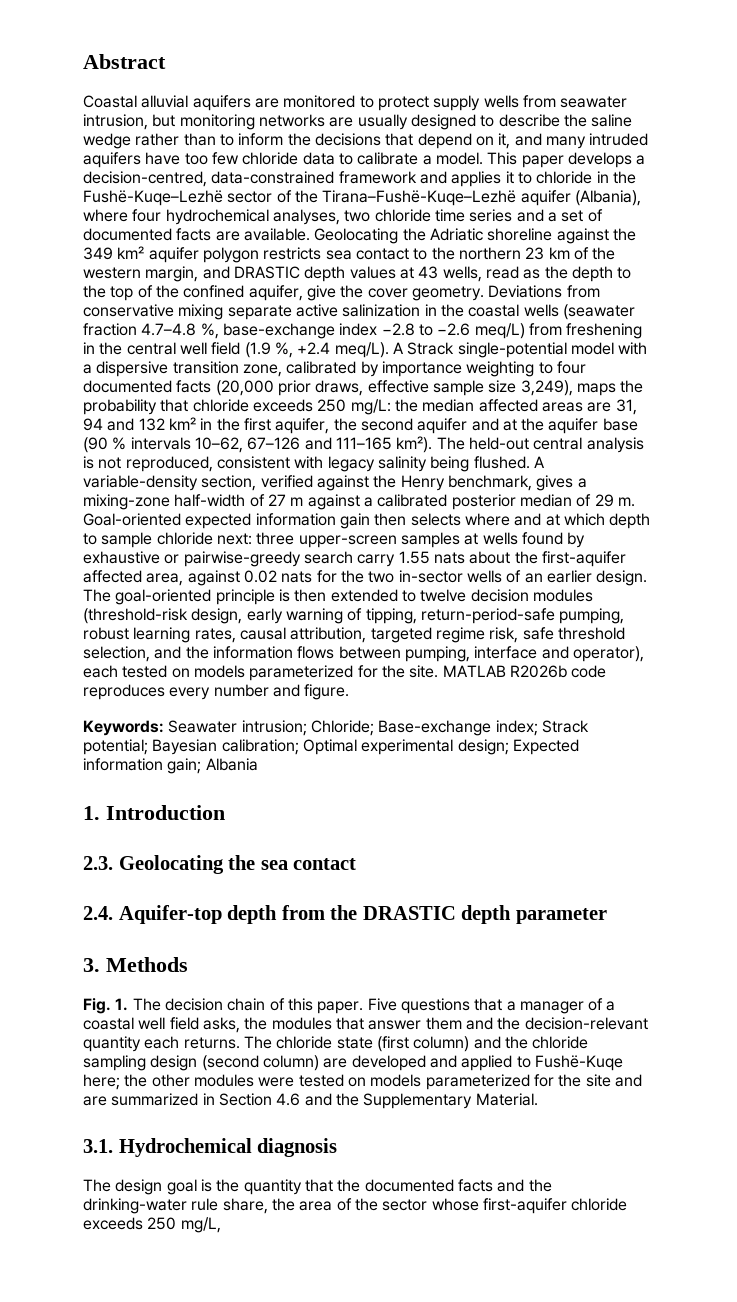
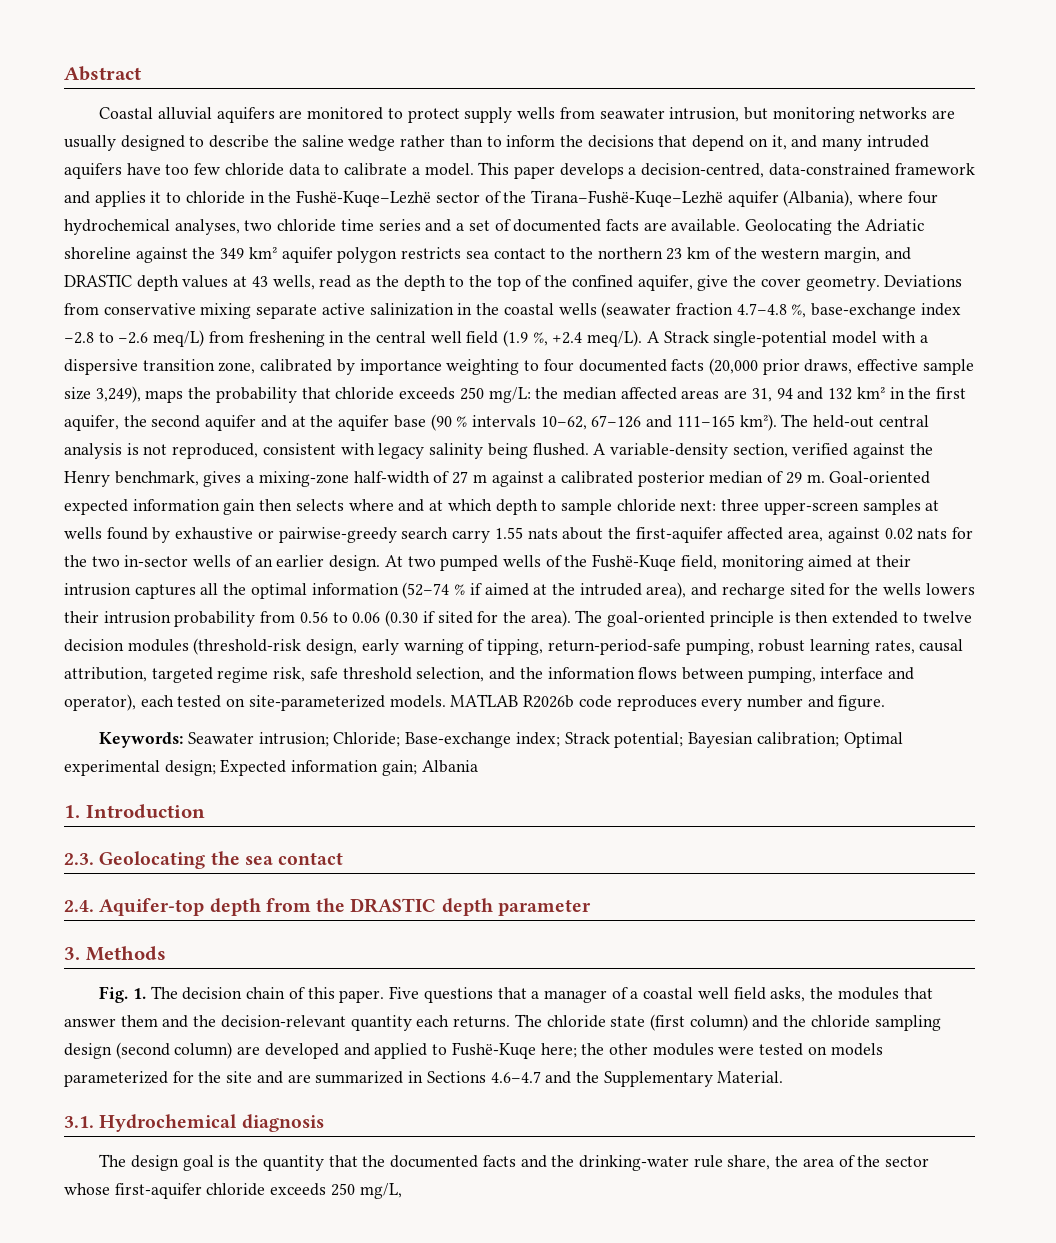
(648, 578) none -> [384,554,911,571] [64,582,975,599] [64,610,571,627] At two pumped wells of the Fushë-Kuqe field, monitoring aimed at their intrusion captures all the optimal information (52–74 % if aimed at the intruded area), and recharge sited for the wells lowers their intrusion probability from 0.56 to 0.06 (0.30 if sited for the area).
[193,665,439,681] models parameterized for the site. -> [248,695,446,711] site-parameterized models.
[218,1093,301,1106] Section 4.6 -> [426,1071,541,1083] Sections 4.6–4.7

